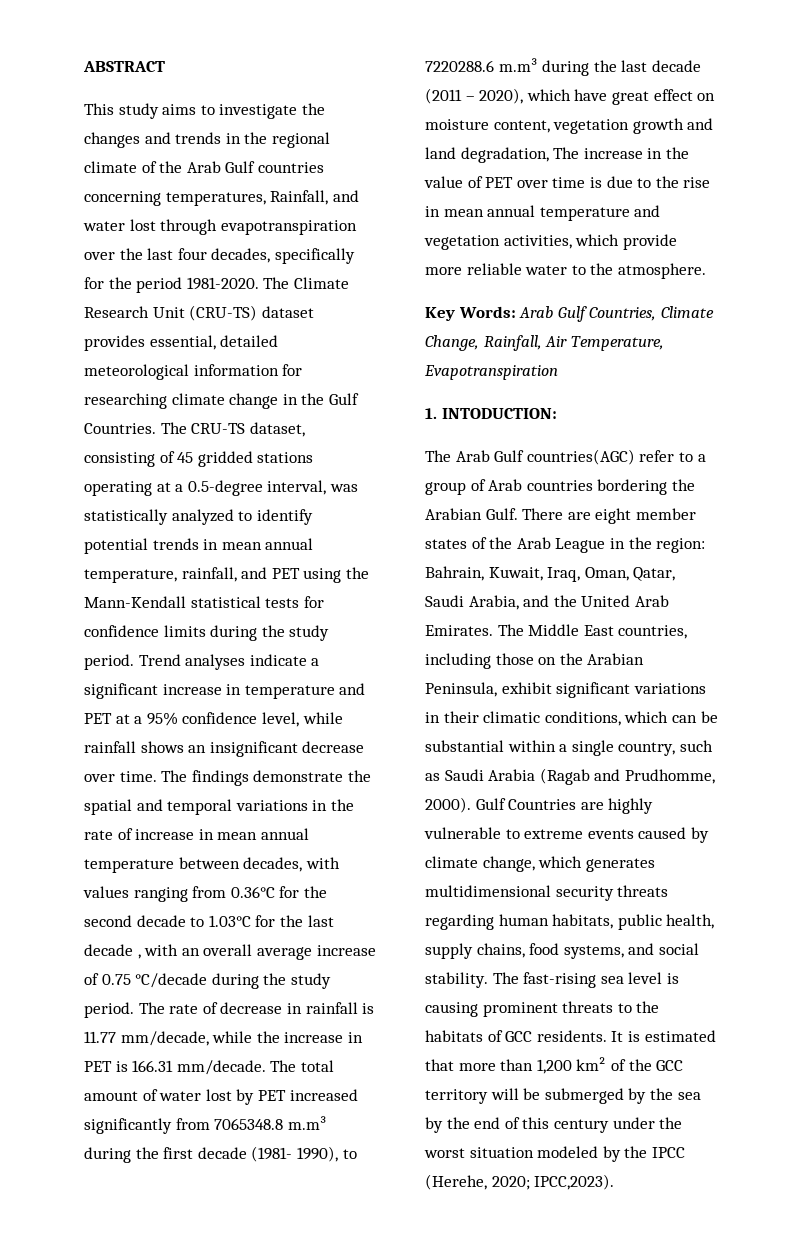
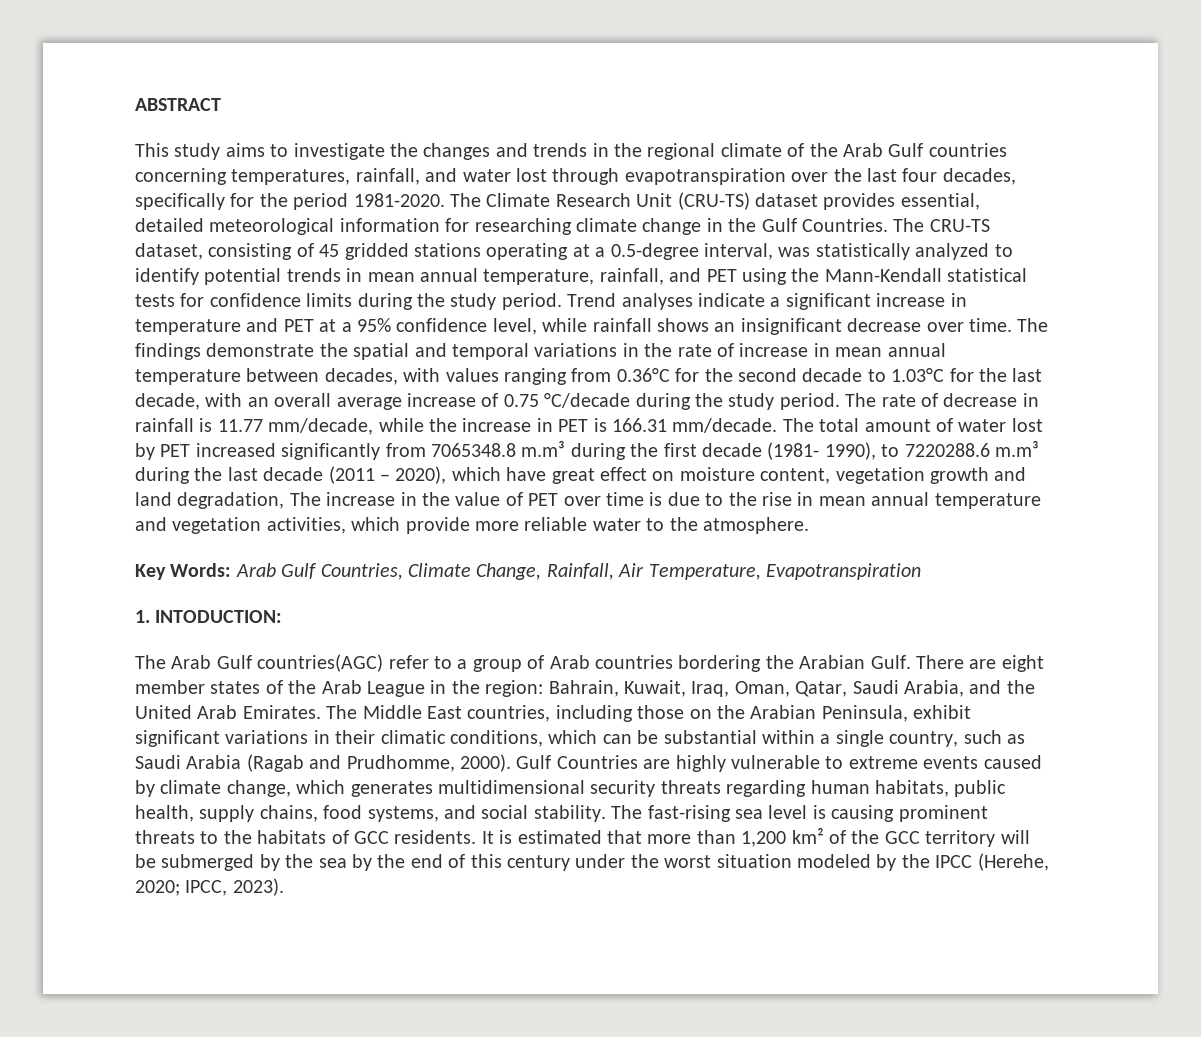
[270,190,329,205] Rainfall, -> [355,168,420,185] rainfall,
[84,944,141,959] decade , -> [135,393,200,410] decade,
[534,1174,615,1190] IPCC,2023). -> [185,878,284,896] IPCC, 2023).

